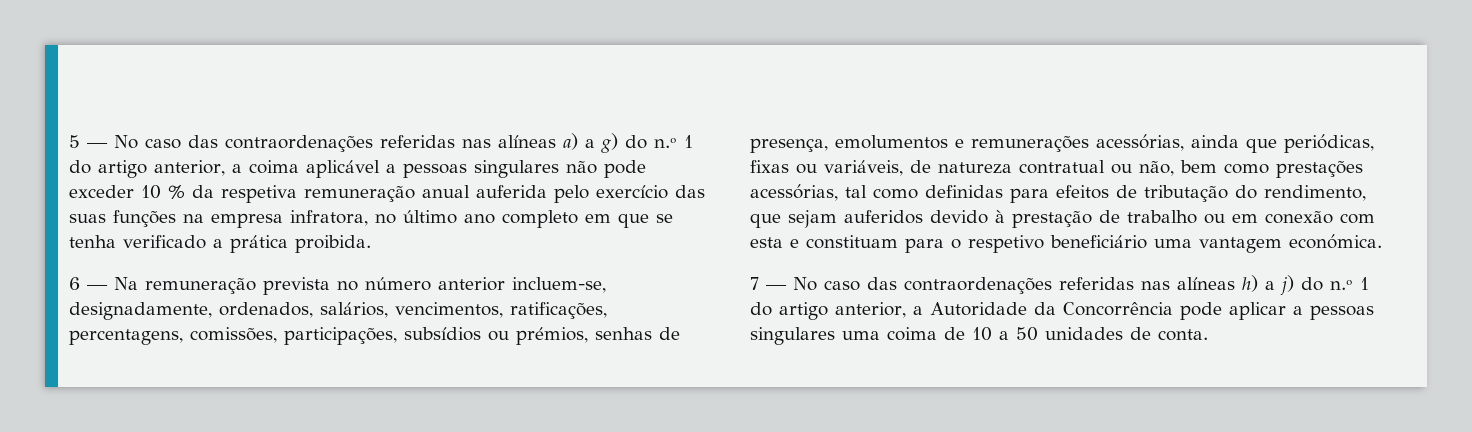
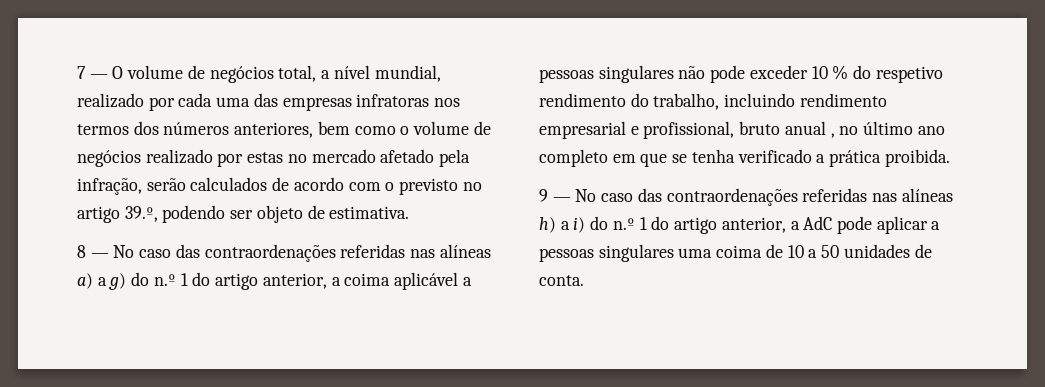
[69,135,80,148] 5 -> [77,65,441,83] [77,93,461,111] [77,121,491,138] [77,149,471,167] [77,177,482,195] [77,205,410,223] [77,245,86,258] 7 — O volume de negócios total, a nível mundial, realizado por cada uma das empresas infratoras nos termos dos números anteriores, bem como o volume de negócios realizado por estas no mercado afetado pela infração, serão calculados de acordo com o previsto no artigo 39.º, podendo ser objeto de estimativa. // 8
[192,185,705,203] [69,210,368,228] da respetiva remuneração anual auferida pelo exercício das suas funções na empresa infratora, -> [853,65,943,83] [539,93,887,110] [539,121,835,139] do respetivo rendimento do trabalho, incluindo rendimento empresarial e profissional, bruto anual ,
[69,277,606,295] [69,302,607,320] [69,327,680,345] [750,134,1374,153] [750,160,1363,178] [750,184,1366,203] [750,210,1375,228] [750,234,1382,253] [750,277,759,290] 6 — Na remuneração prevista no número anterior incluem-se, designadamente, ordenados, salários, vencimentos, ratificações, percentagens, comissões, participações, subsídios ou prémios, senhas de presença, emolumentos e remunerações acessórias, ainda que periódicas, fixas ou variáveis, de natureza contratual ou não, bem como prestações acessórias, tal como definidas para efeitos de tributação do rendimento, que sejam auferidos devido à prestação de trabalho ou em conexão com esta e constituam para o respetivo beneficiário uma vantagem económica. // 7 -> [539,189,548,202] 9
[1280,275,1369,295] [750,302,1173,320] j) do n.º 1 do artigo anterior, a Autoridade da Concorrência -> [573,216,833,234] i) do n.º 1 do artigo anterior, a AdC

